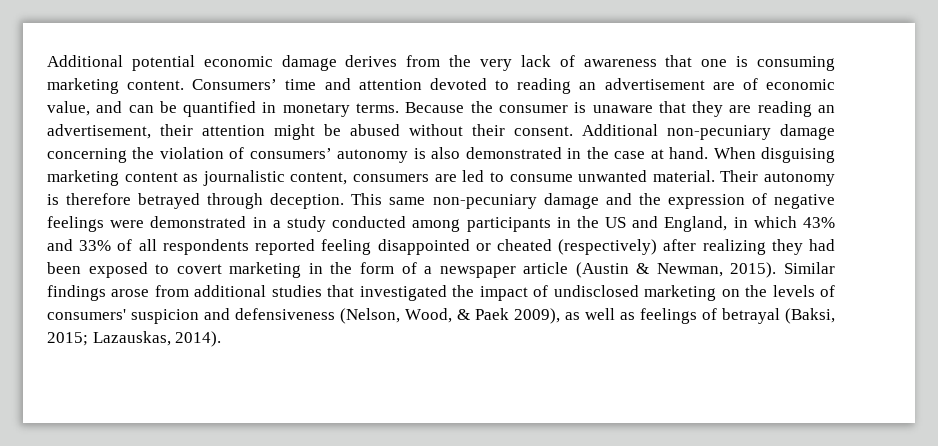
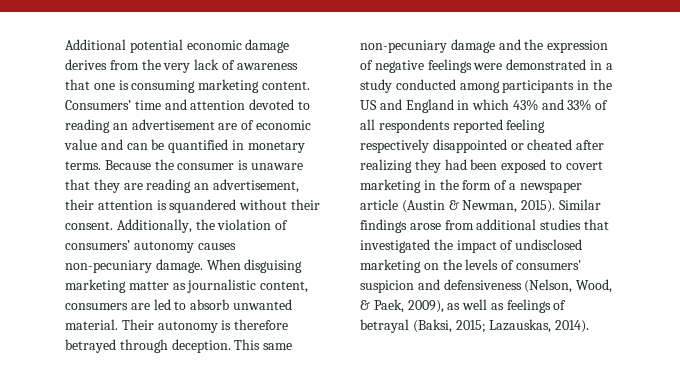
[47,101,90,116] value, -> [64,139,97,150] value
[274,124,835,140] [47,148,127,163] might be abused without their consent. Additional non-pecuniary damage concerning -> [156,199,320,213] [65,219,192,233] is squandered without their consent. Additionally,
[413,147,709,159] is also demonstrated in the case at hand. -> [197,243,236,250] [65,259,203,273] causes non-pecuniary damage.
[124,172,178,182] content -> [128,281,169,290] matter
[509,174,573,182] consume -> [190,299,230,310] absorb
[664,216,728,232] England, -> [405,99,454,113] England
(372, 247) none -> [360,139,429,153] respectively
[558,239,658,255] (respectively) -> (573, 144) none
[475,308,509,320] Paek -> [373,299,404,313] Paek,

